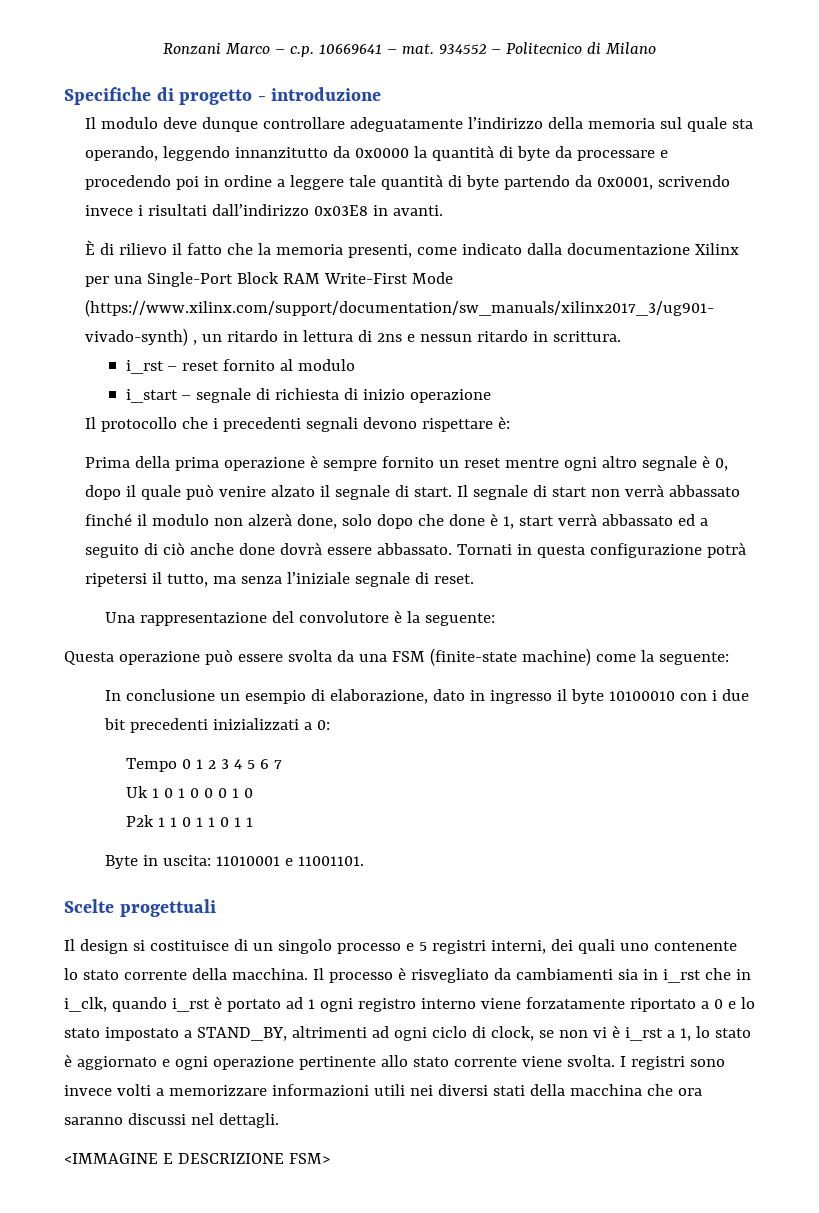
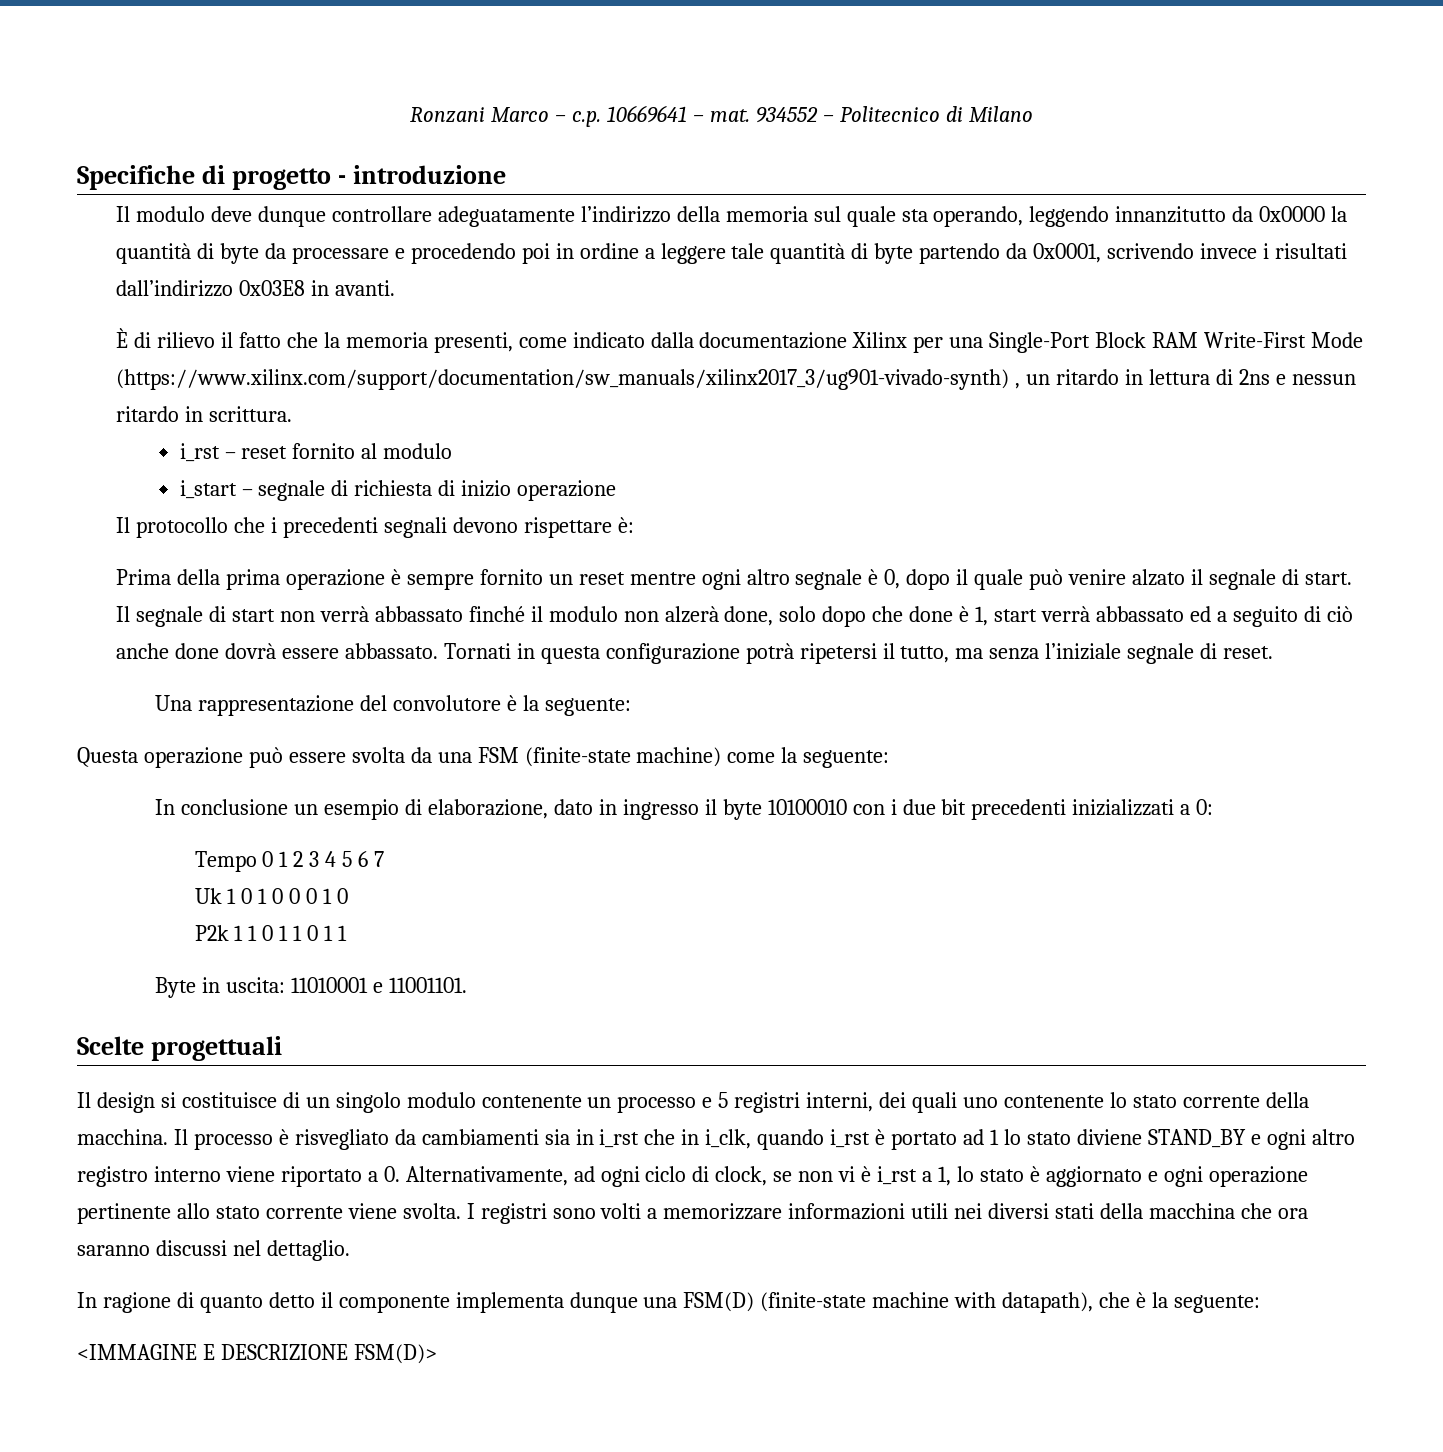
(332, 946) none -> [406,1092,612,1108] modulo contenente un
[319,998,353,1012] ogni -> [1003,1129,1355,1150] lo stato diviene STAND_BY e ogni altro
[525,997,625,1009] forzatamente -> (275, 1174) none
[713,997,755,1009] [64,1026,367,1041] 0 e lo stato impostato a STAND_BY, altrimenti -> [383,1166,568,1186] 0. Alternativamente,
[64,1085,112,1096] invece -> (596, 1213) none
[218,1113,279,1128] dettagli. -> [266,1240,350,1261] [77,1292,1260,1313] dettaglio. // In ragione di quanto detto il componente implementa dunque una FSM(D) (finite-state machine with datapath), che è la seguente:
[288,1153,330,1164] FSM> -> [353,1344,437,1364] FSM(D)>

